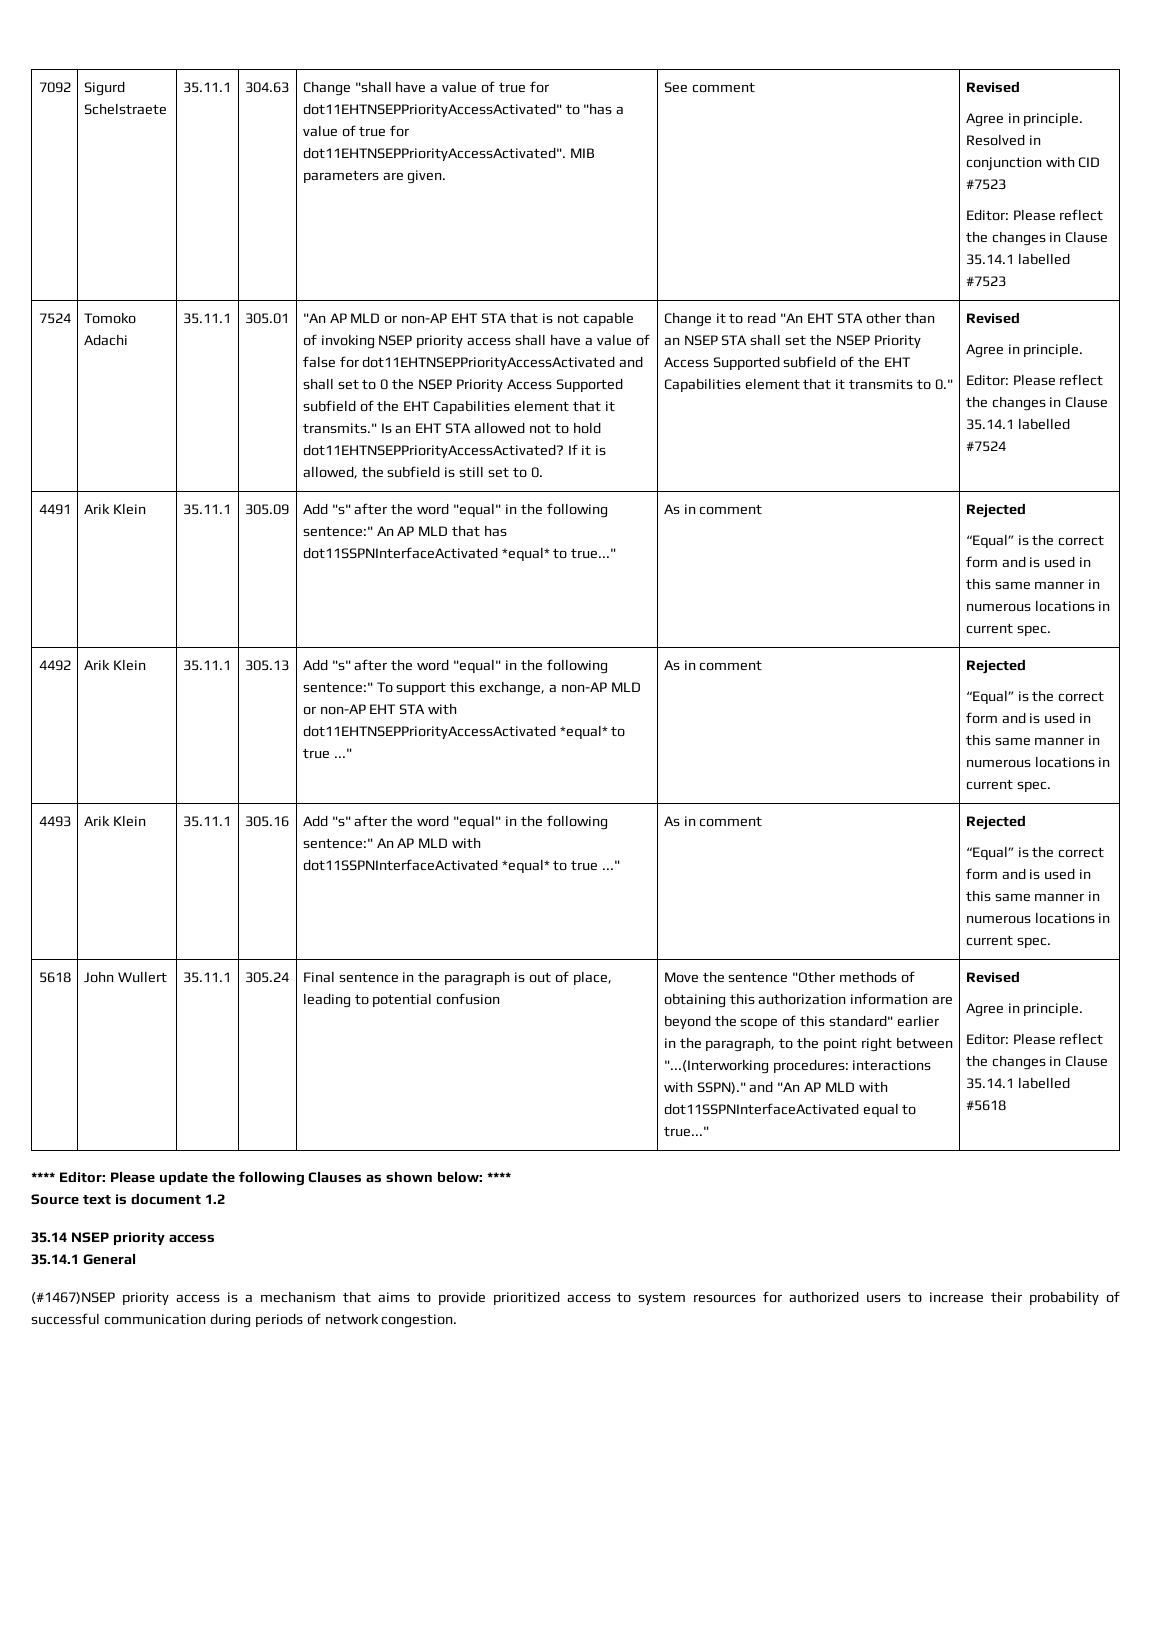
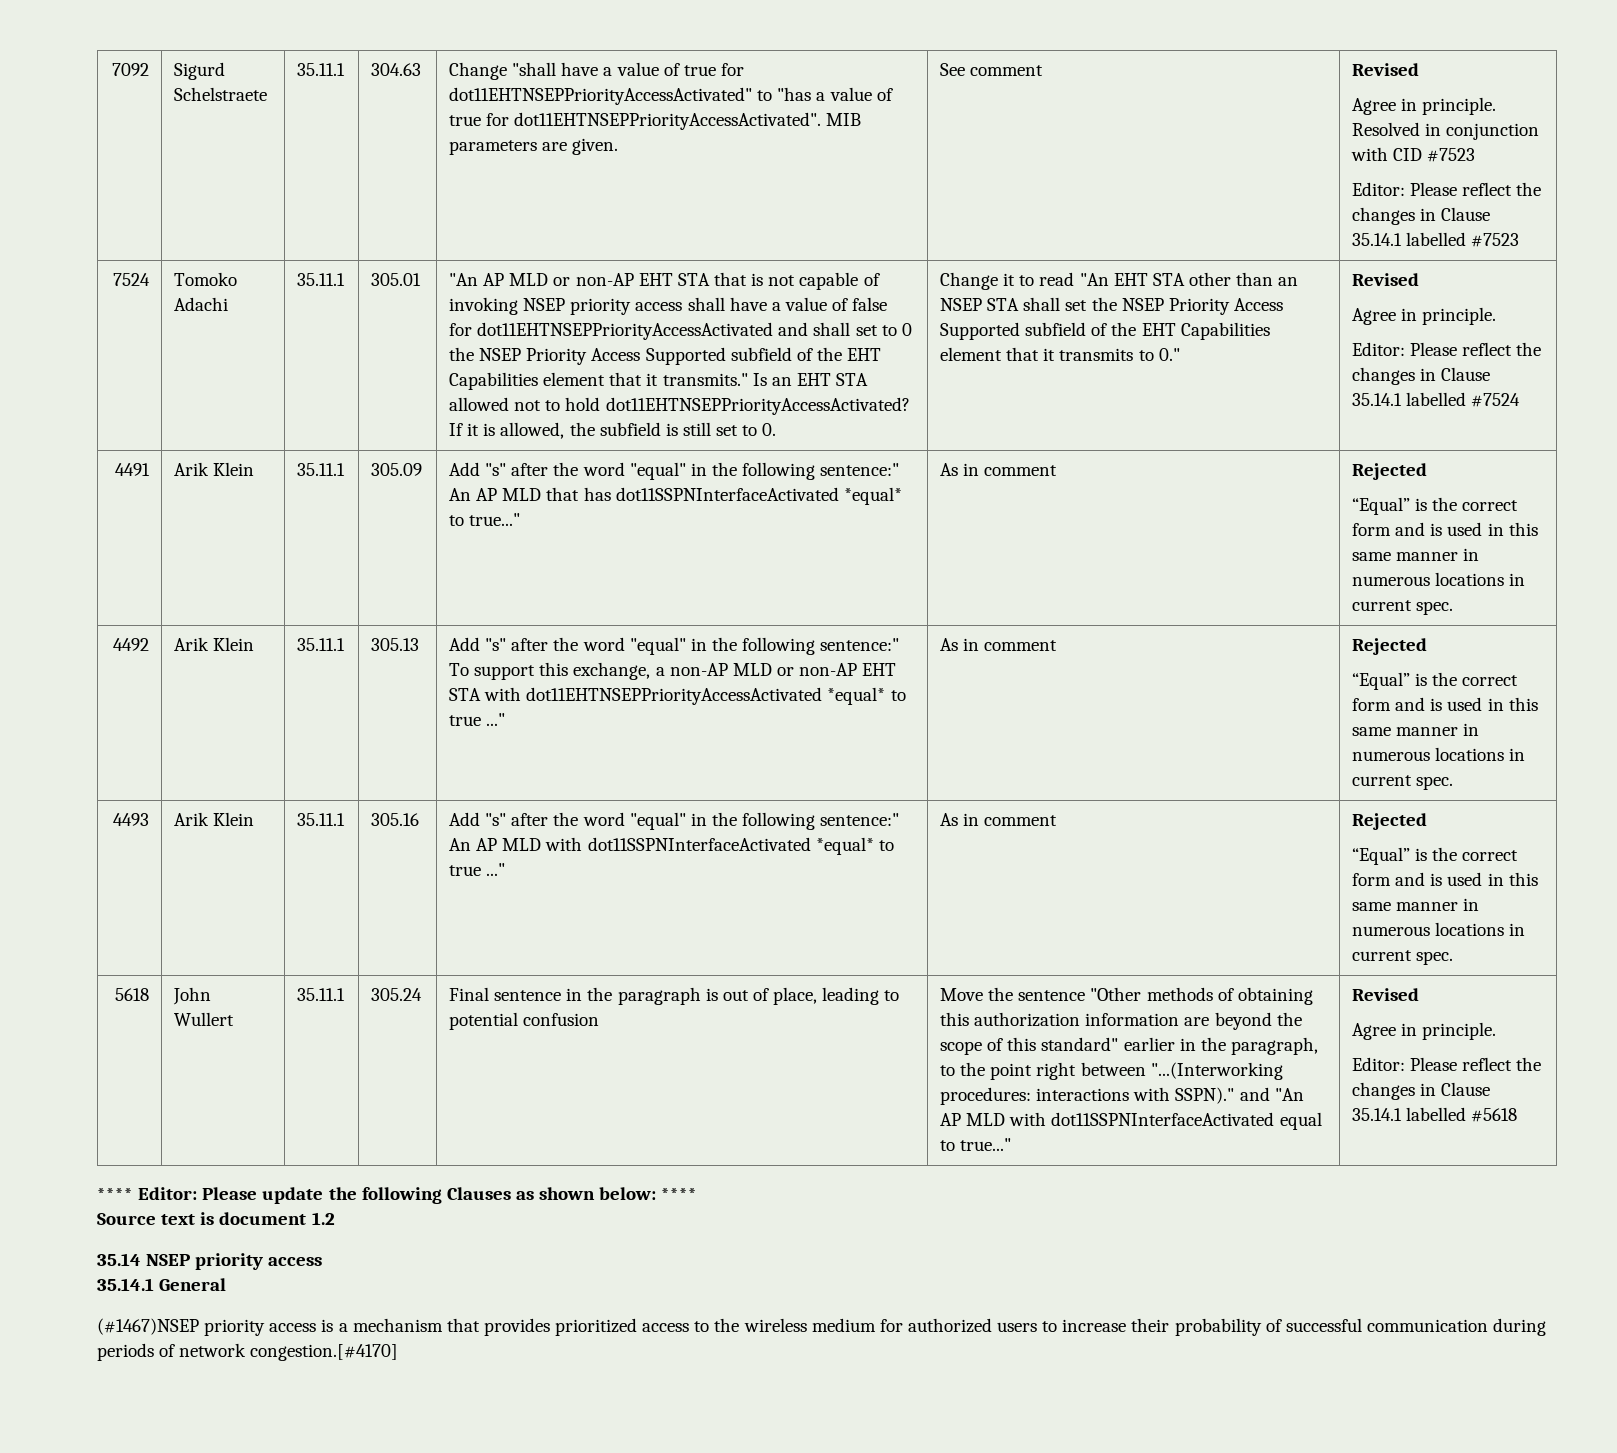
[377,1291,757,1306] aims to provide prioritized access to system resources -> [483,1318,876,1336] provides prioritized access to the wireless medium
[381,1314,458,1328] congestion. -> [250,1344,399,1361] congestion.[#4170]

